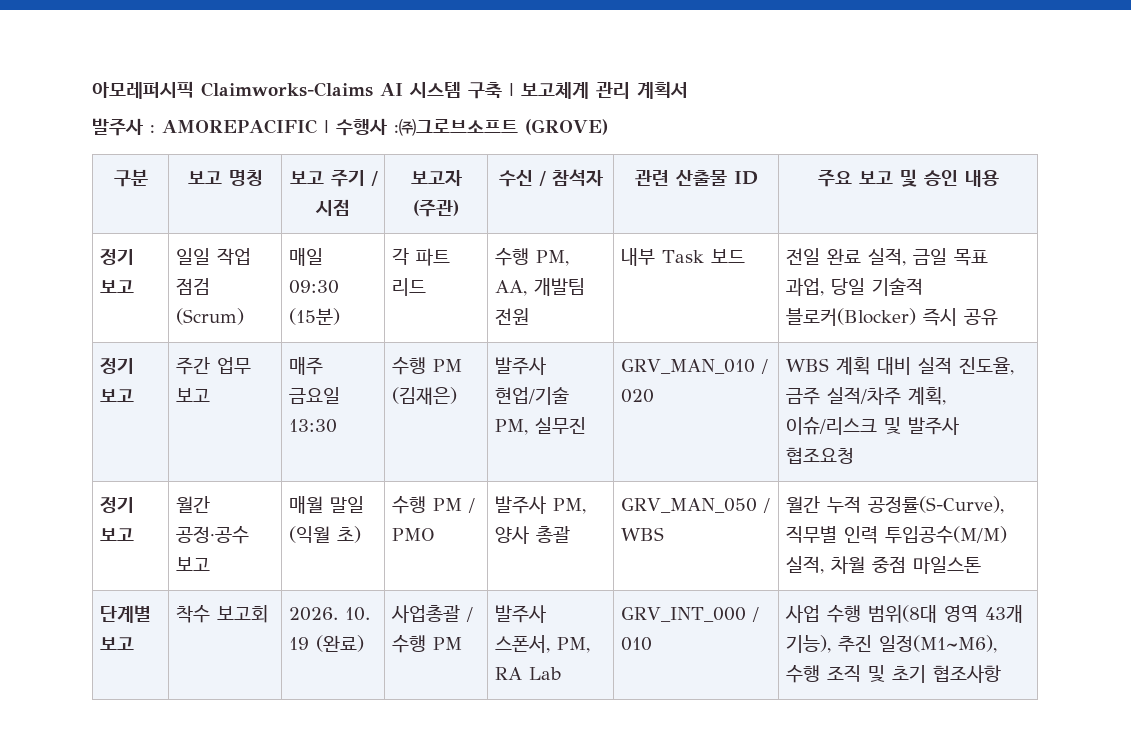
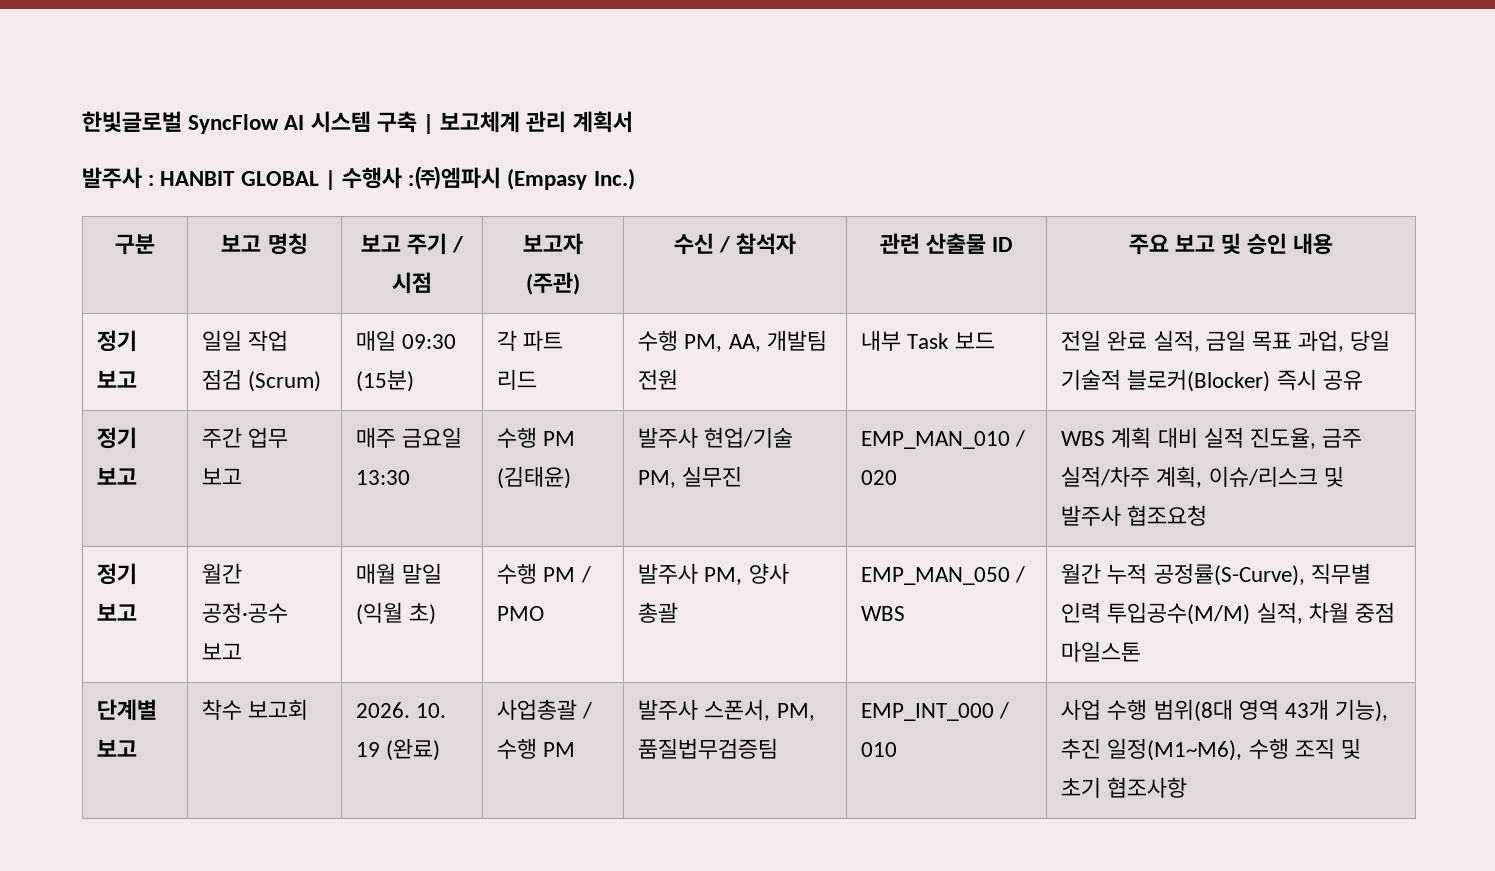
[92,81,373,99] 아모레퍼시픽 Claimworks-Claims -> [82,111,280,134] 한빛글로벌 SyncFlow
[162,119,317,134] AMOREPACIFIC -> [160,171,319,186] HANBIT GLOBAL
[415,119,608,135] 그로브소프트 (GROVE) -> [441,167,635,190] 엠파시 (Empasy Inc.)
[392,387,458,405] (김재은) -> [497,466,572,489] (김태윤)
[621,359,756,374] GRV_MAN_010 -> [861,431,1011,449] EMP_MAN_010
[621,498,758,513] GRV_MAN_050 -> [861,567,1011,585] EMP_MAN_050
[495,667,562,680] [621,607,747,622] RA Lab | GRV_INT_000 -> [638,738,779,759] [861,703,995,721] 품질법무검증팀 | EMP_INT_000

